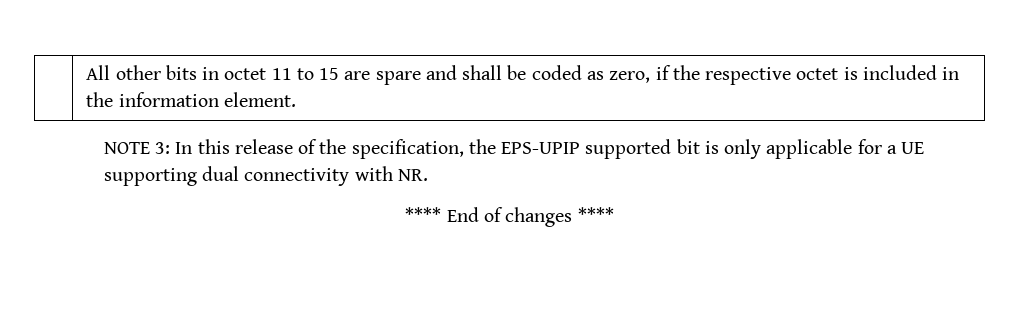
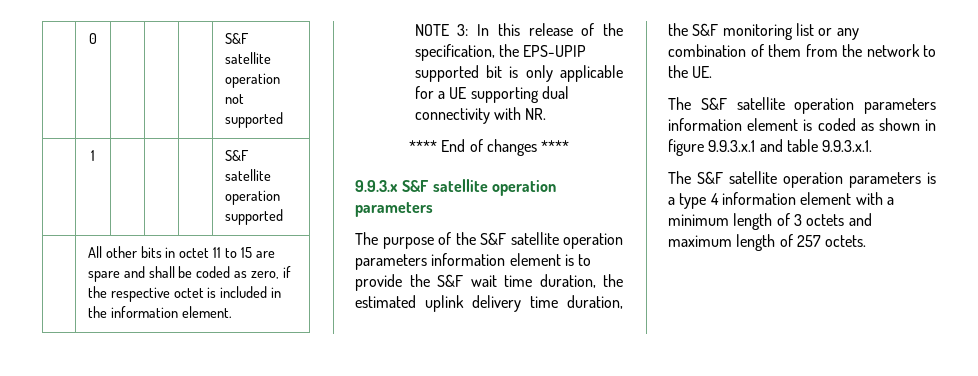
(86, 72) none -> [89,33,97,44] [224,33,249,44] [224,52,271,64] [224,73,280,88] [224,94,244,104] [224,112,283,128] [91,150,95,161] [224,150,249,161] [224,169,271,181] [224,190,280,205] [224,209,283,225] | 0 | | | | S&F satellite operation not supported // | 1 | | | | S&F satellite operation supported //
(614, 214) none -> [355,179,556,196] [355,202,433,217] [355,232,623,249] [355,253,592,270] [355,274,623,291] [355,295,623,312] [668,23,859,40] [668,44,936,57] [668,65,713,78] [668,97,936,114] [668,118,936,131] [668,139,873,156] [668,171,936,188] [668,192,894,209] [668,213,872,230] [668,234,867,251] // 9.9.3.x S&F satellite operation parameters // The purpose of the S&F satellite operation parameters information element is to provide the S&F wait time duration, the estimated uplink delivery time duration, the S&F monitoring list or any combination of them from the network to the UE. // The S&F satellite operation parameters information element is coded as shown in figure 9.9.3.x.1 and table 9.9.3.x.1. // The S&F satellite operation parameters is a type 4 information element with a minimum length of 3 octets and maximum length of 257 octets.

